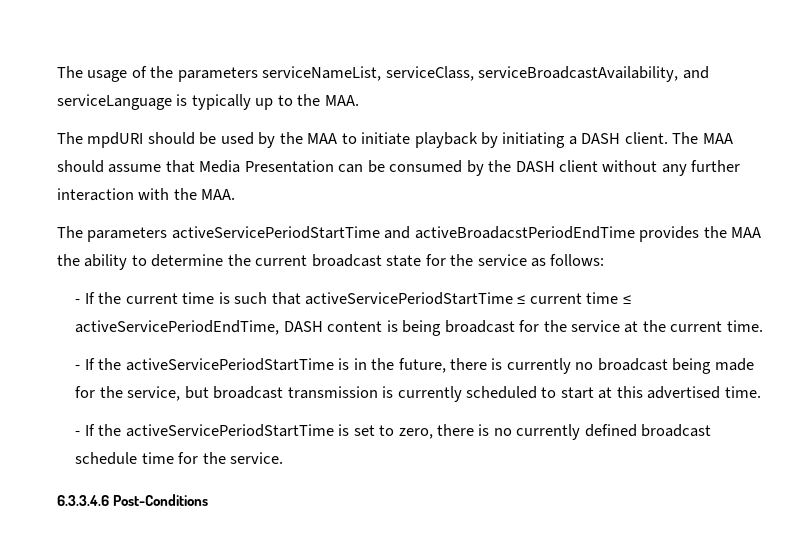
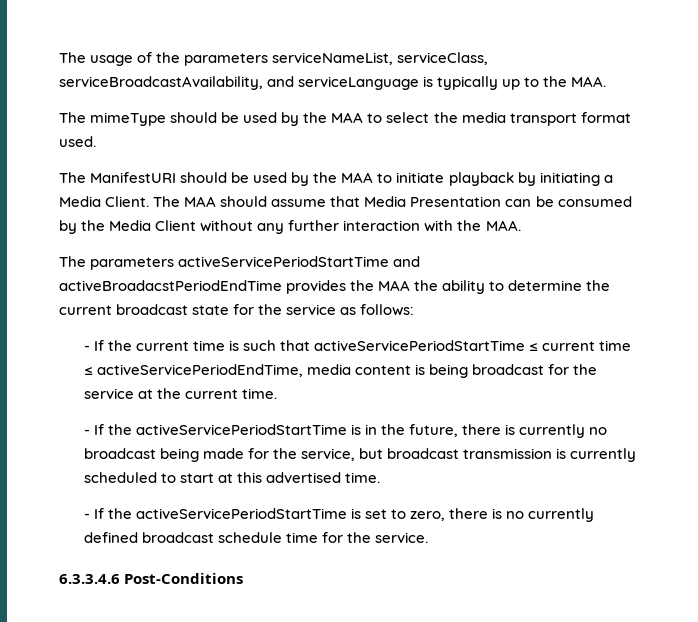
[87,132,144,148] mpdURI -> [90,112,631,126] [59,136,96,147] [59,172,177,183] mimeType should be used by the MAA to select the media transport format used. // The ManifestURI
[581,132,668,144] DASH client. -> [59,196,150,207] Media Client.
[515,160,599,172] DASH client -> [109,220,197,231] Media Client
[283,321,323,332] DASH -> [306,364,351,375] media

